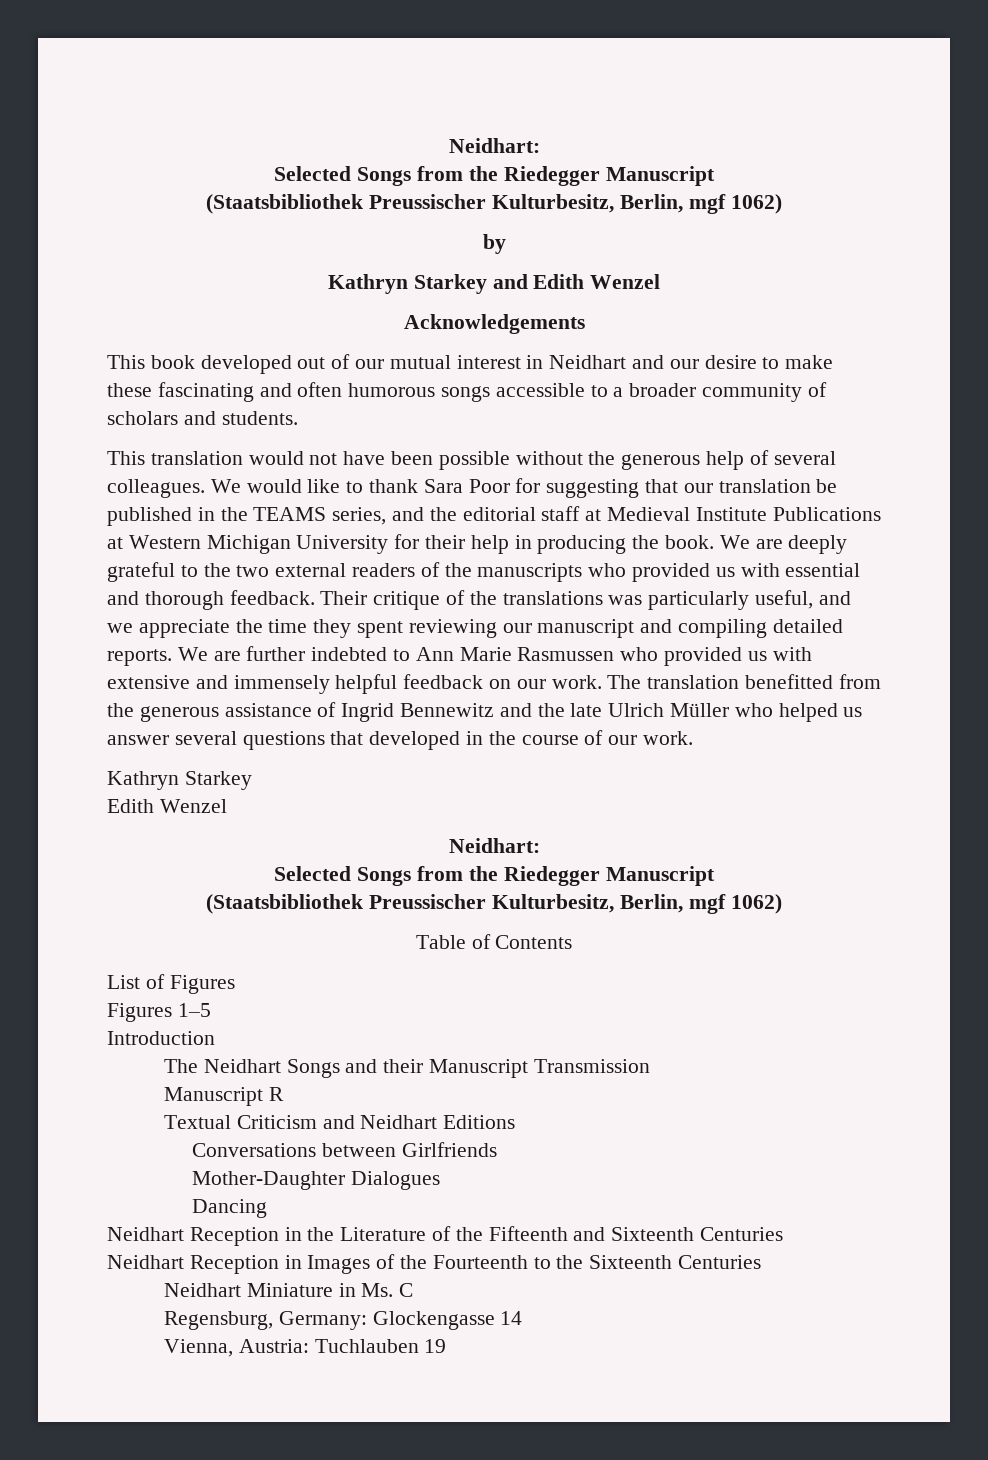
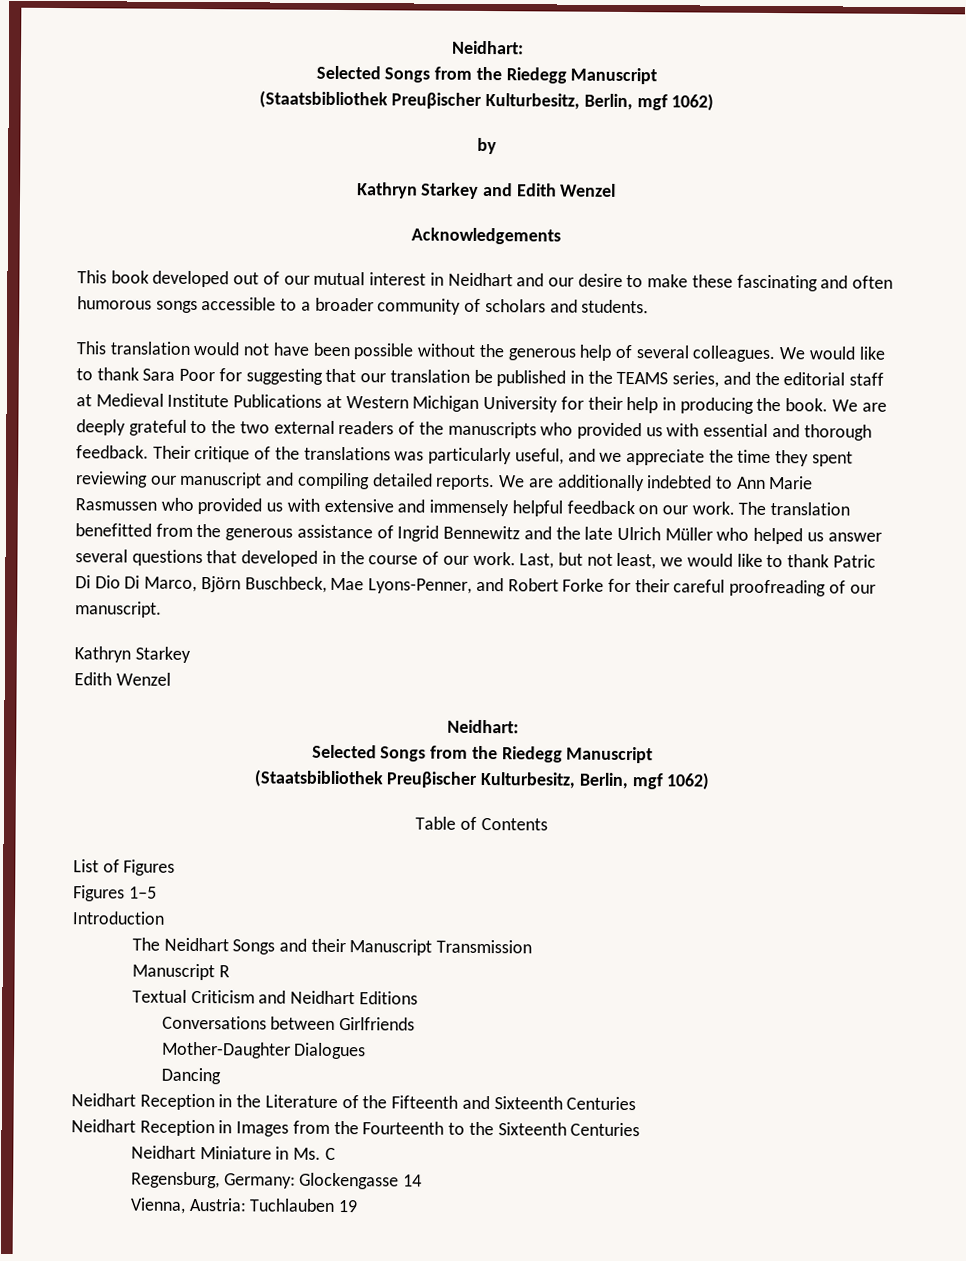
[448,138,540,153] [274,166,715,186] [206,194,487,214] Neidhart: // Selected Songs from the Riedegger Manuscript // (Staatsbibliothek Preussischer -> [451,40,524,55] [315,65,658,85] [258,90,483,109] Neidhart: // Selected Songs from the Riedegg Manuscript // (Staatsbibliothek Preuβischer
[246,646,306,661] further -> [556,474,645,492] additionally
(694, 738) none -> [519,552,876,570] [75,575,876,597] [75,601,162,618] Last, but not least, we would like to thank Patric Di Dio Di Marco, Björn Buschbeck, Mae Lyons-Penner, and Robert Forke for their careful proofreading of our manuscript.
[503,866,715,886] [206,894,487,914] Riedegger Manuscript // (Staatsbibliothek Preussischer -> [501,746,654,764] [253,769,479,788] Riedegg Manuscript // (Staatsbibliothek Preuβischer
[376,1254,396,1269] of -> [292,1120,330,1134] from

